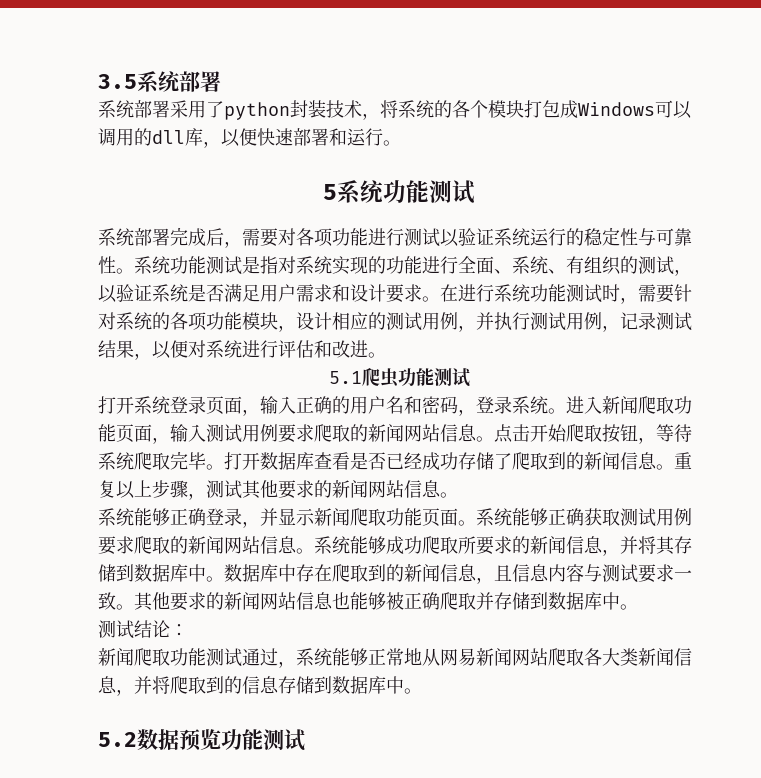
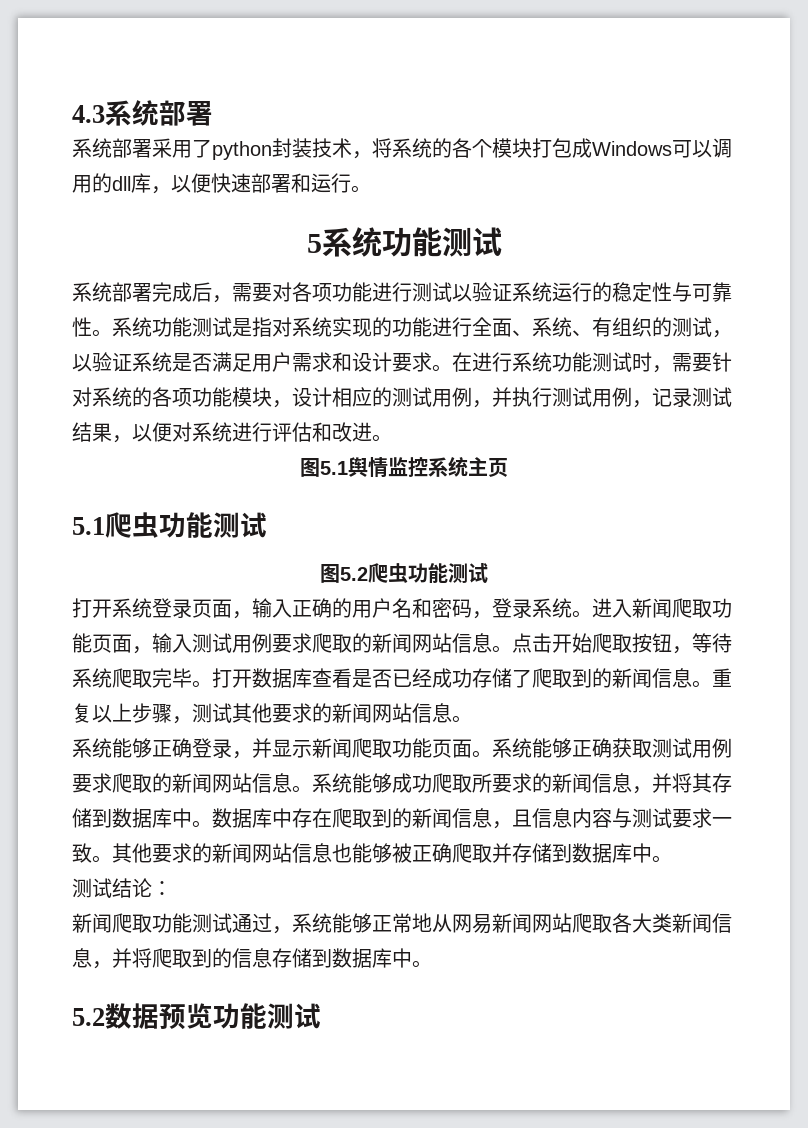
[98,74,137,89] 3.5 -> [72,105,105,123] 4.3
[328,371,362,384] 5.1 -> [300,456,508,478] [72,512,267,538] [320,564,368,583] 图5.1舆情监控系统主页 // 5.1爬虫功能测试 // 图5.2

